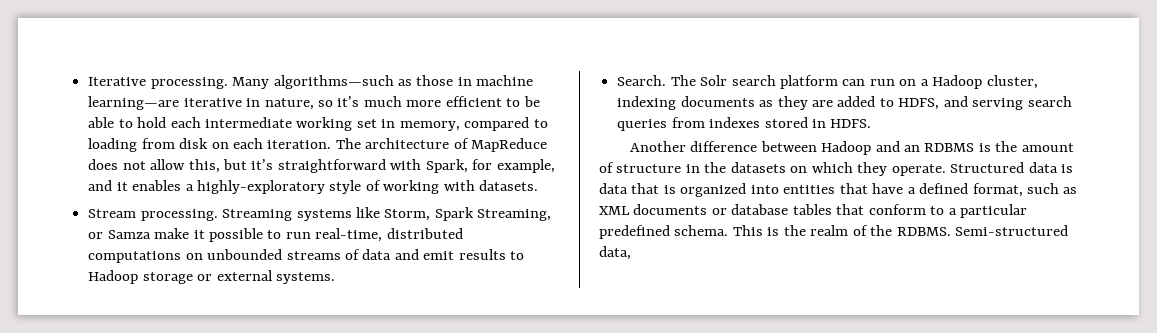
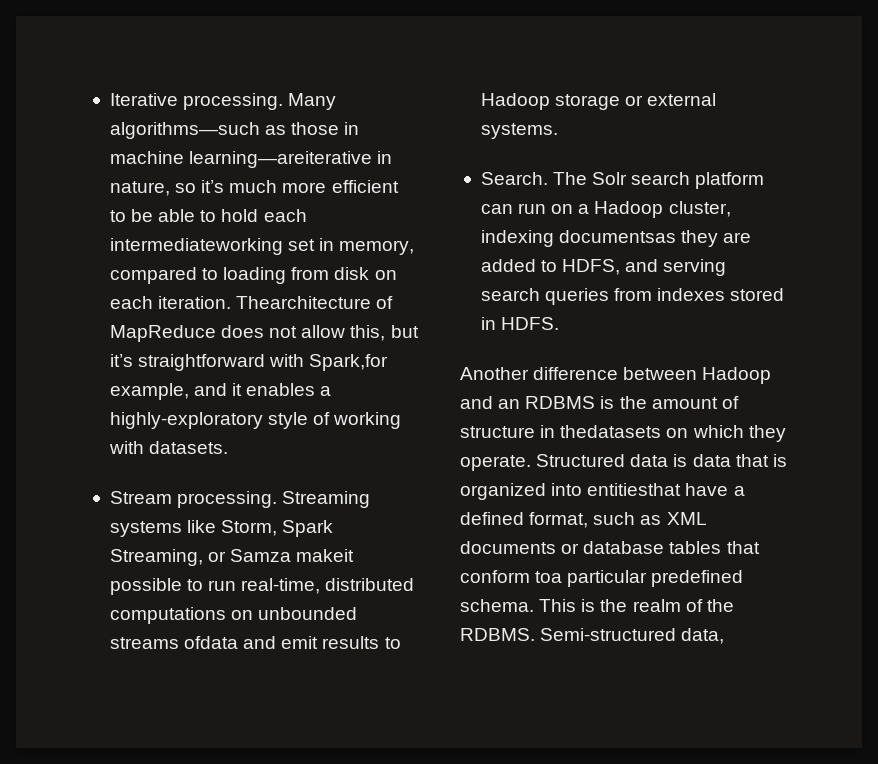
[88,96,242,110] learning—are iterative -> [189,151,373,168] learning—areiterative
[204,117,353,131] intermediate working -> [109,238,283,255] intermediateworking
[335,138,450,149] The architecture -> [236,296,372,309] Thearchitecture
[425,159,493,173] Spark, for -> [309,354,389,371] Spark,for
[154,228,205,239] make it -> [296,549,355,562] makeit
[344,249,392,260] of data -> [184,636,239,649] ofdata
[680,96,774,107] documents as -> [559,230,677,243] documentsas
[704,162,786,173] the datasets -> [560,425,662,438] thedatasets
[783,183,868,194] entities that -> [587,483,682,496] entitiesthat
[930,206,957,215] to a -> [535,571,563,583] toa

